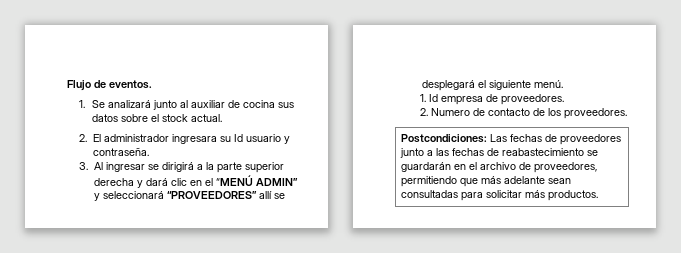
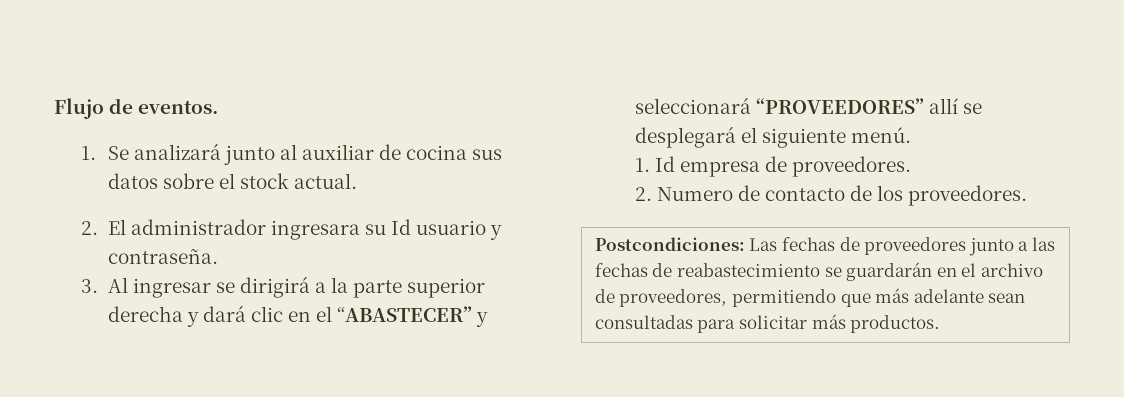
[215,175,298,186] “MENÚ ADMIN” -> [337,306,473,322] “ABASTECER”

